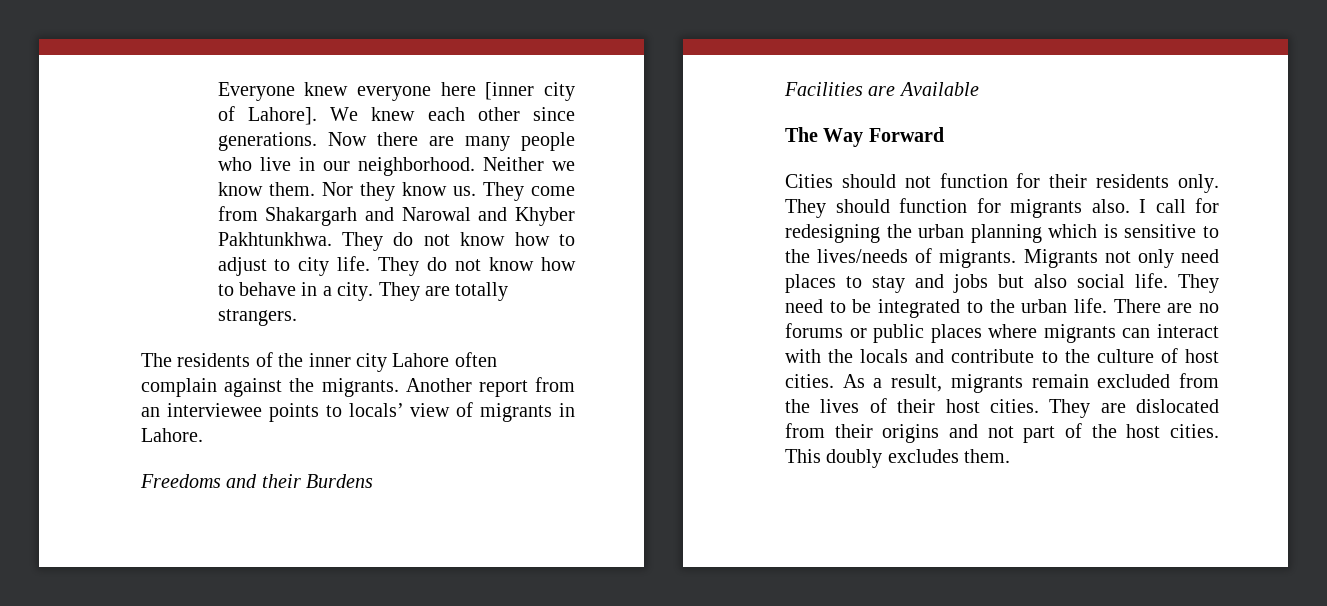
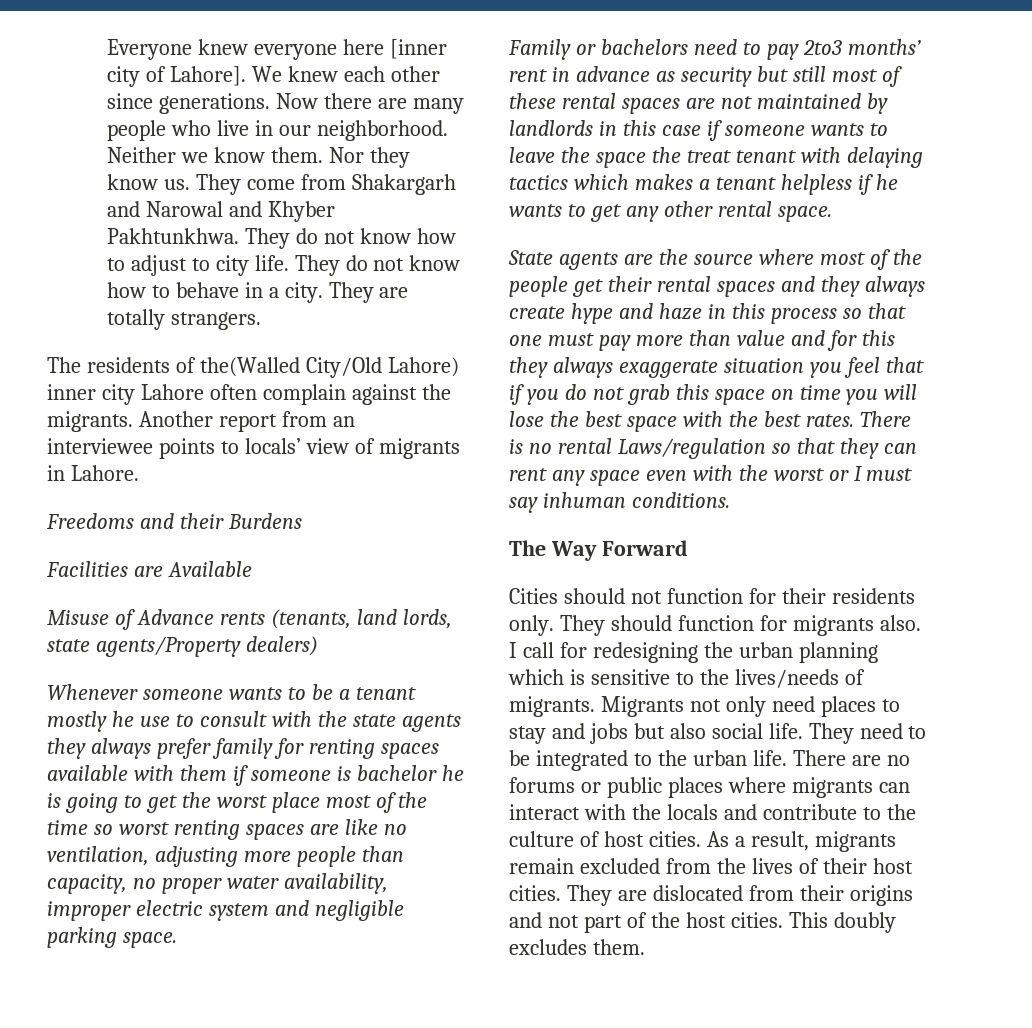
[278,353,304,367] the -> [199,357,459,378] the(Walled City/Old Lahore)
(979, 89) none -> [47,609,452,630] [47,636,318,657] [47,684,416,700] [47,711,461,732] [47,738,439,759] [47,765,464,786] [47,792,428,813] [47,819,407,840] [47,846,404,867] [47,873,388,894] [47,900,404,921] [47,927,177,948] [508,39,921,60] [509,66,902,87] [509,93,888,114] [509,120,888,141] [509,147,923,168] [509,174,898,195] [509,201,832,222] [508,249,922,270] [509,276,925,297] [509,303,906,324] [509,330,895,351] [509,357,924,378] [509,384,918,405] [509,411,911,432] [509,438,917,459] [509,465,913,486] [509,492,730,513] // Misuse of Advance rents (tenants, land lords, state agents/Property dealers) // Whenever someone wants to be a tenant mostly he use to consult with the state agents they always prefer family for renting spaces available with them if someone is bachelor he is going to get the worst place most of the time so worst renting spaces are like no ventilation, adjusting more people than capacity, no proper water availability, improper electric system and negligible parking space. // Family or bachelors need to pay 2to3 months’ rent in advance as security but still most of these rental spaces are not maintained by landlords in this case if someone wants to leave the space the treat tenant with delaying tactics which makes a tenant helpless if he wants to get any other rental space. // State agents are the source where most of the people get their rental spaces and they always create hype and haze in this process so that one must pay more than value and for this they always exaggerate situation you feel that if you do not grab this space on time you will lose the best space with the best rates. There is no rental Laws/regulation so that they can rent any space even with the worst or I must say inhuman conditions.

